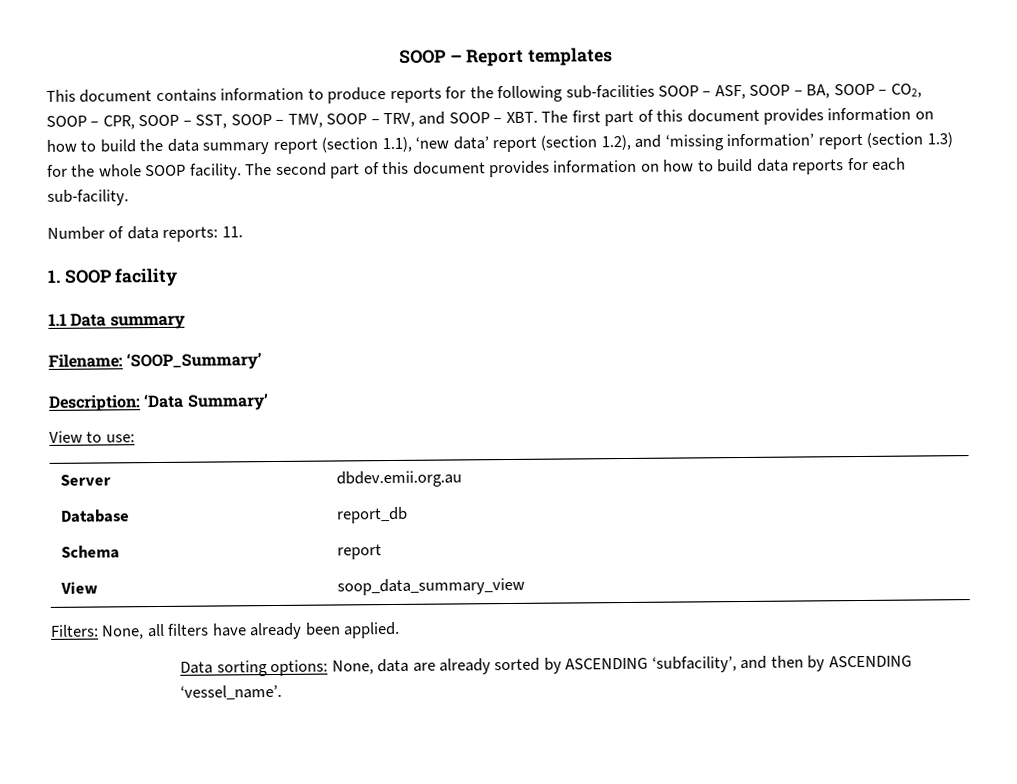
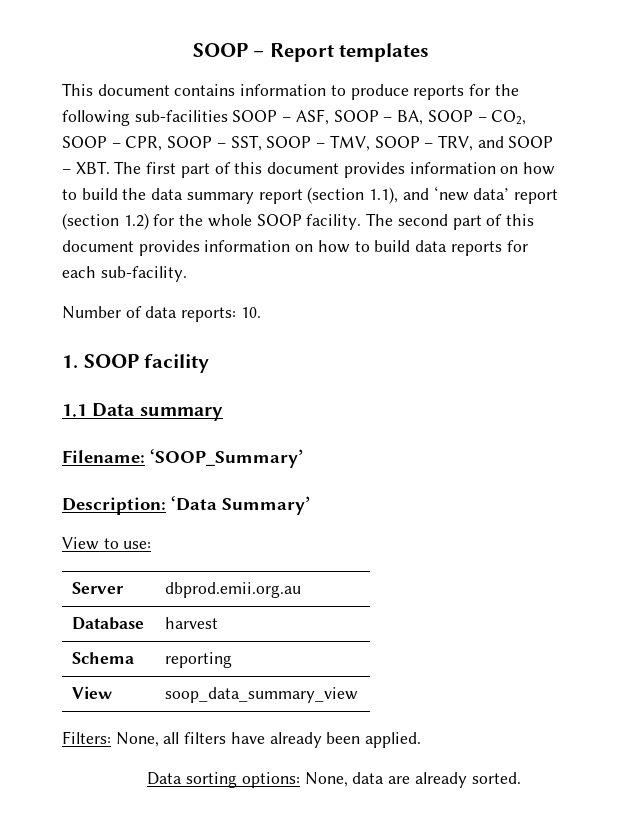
(412, 144) none -> [402,188,429,200] and
[600,132,953,151] 1.2), and ‘missing information’ report (section 1.3) -> [123,213,149,230] 1.2)
[221,226,243,238] 11. -> [240,307,261,318] 10.
[335,470,462,488] dbdev.emii.org.au -> [165,582,302,598] dbprod.emii.org.au
[335,506,408,524] report_db -> [165,617,219,629] harvest
[336,544,382,560] report -> [165,652,233,668] reporting
[494,655,912,674] [180,684,283,700] sorted by ASCENDING ‘subfacility’, and then by ASCENDING ‘vessel_name’. -> [471,772,521,784] sorted.

